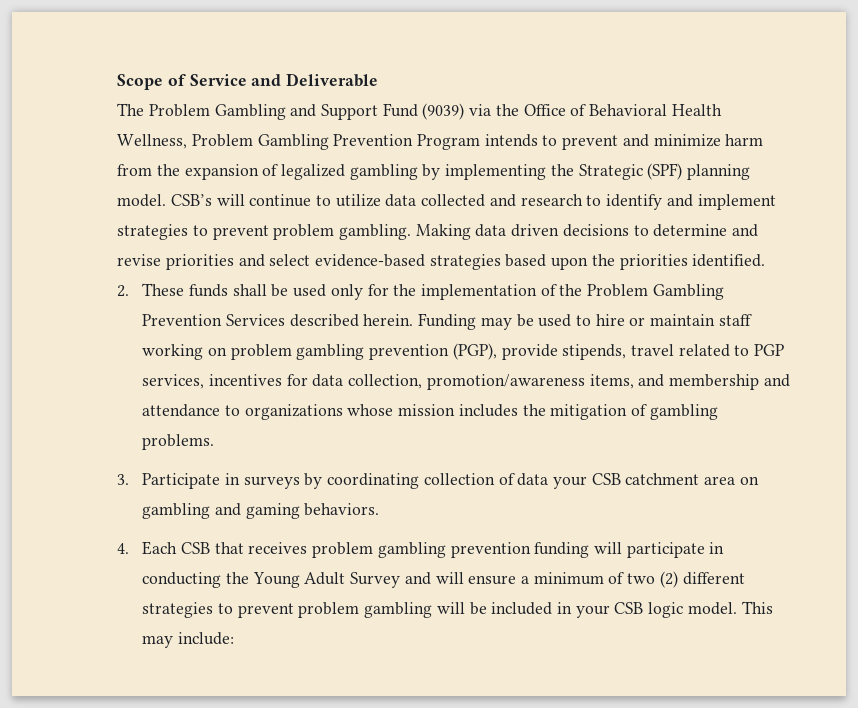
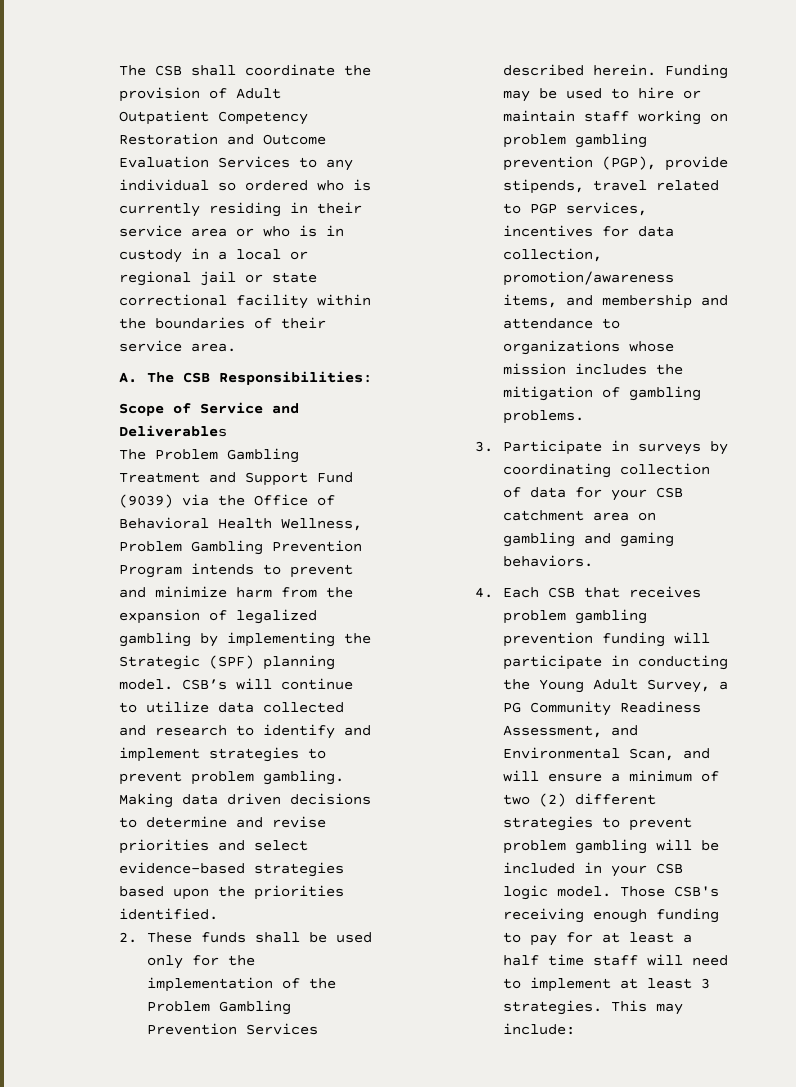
(117, 82) none -> [119,64,372,76] [119,87,282,102] [119,110,309,125] [119,133,327,145] [119,156,354,171] [119,179,372,191] [119,202,363,217] [119,225,345,237] [119,248,309,263] [119,271,318,286] [119,294,372,309] [119,317,327,329] [119,340,237,352] [119,371,372,385] The CSB shall coordinate the provision of Adult Outpatient Competency Restoration and Outcome Evaluation Services to any individual so ordered who is currently residing in their service area or who is in custody in a local or regional jail or state correctional facility within the boundaries of their service area. // A. The CSB Responsibilities: //
[286,73,379,87] Deliverable -> [119,425,228,437] Deliverables
(286, 112) none -> [119,472,201,483] Treatment
(549, 479) none -> [574,487,602,498] for
[350,572,401,588] Survey -> [646,679,728,693] [502,701,701,716] [502,725,638,738] [502,747,674,761] Survey, a PG Community Readiness Assessment, and Environmental Scan,
(737, 608) none -> [619,886,719,897] [502,908,719,923] [502,932,692,946] [502,954,728,966] [502,977,710,992] [502,1000,602,1015] Those CSB's receiving enough funding to pay for at least a half time staff will need to implement at least 3 strategies.

